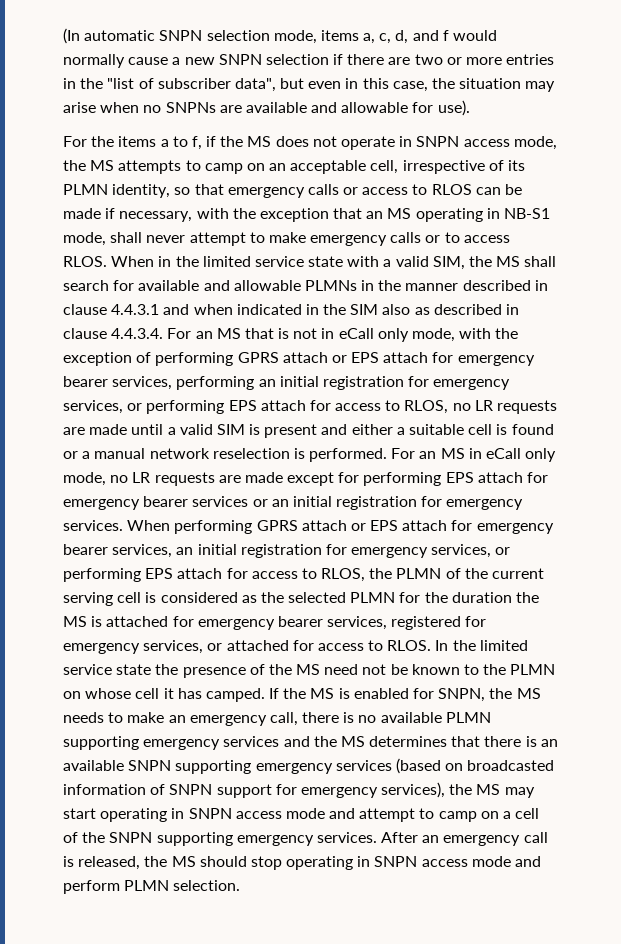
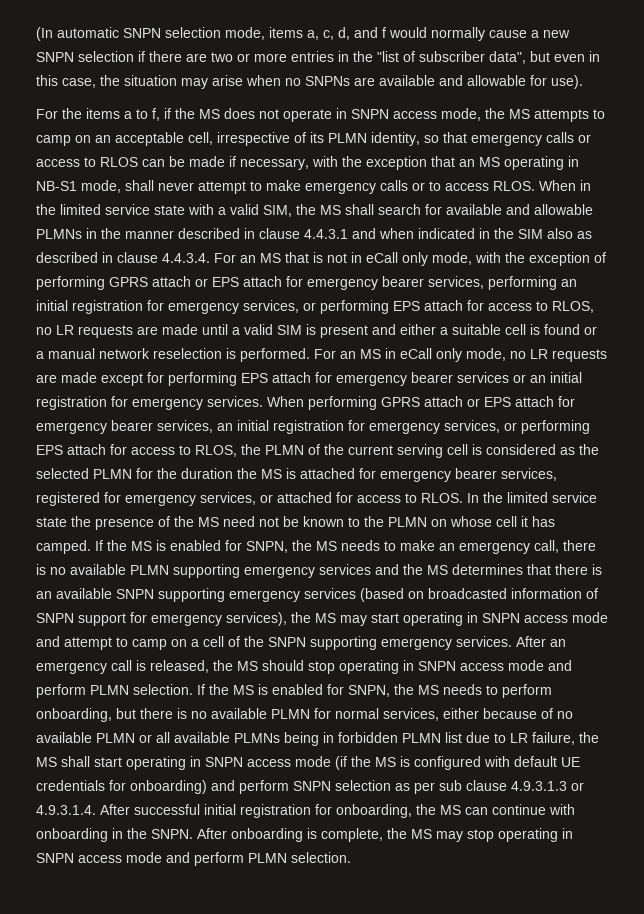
(241, 885) none -> [197,684,552,698] [36,708,573,722] [36,732,599,746] [36,756,580,770] [36,780,584,794] [36,804,575,818] [36,828,573,842] [36,852,351,866] If the MS is enabled for SNPN, the MS needs to perform onboarding, but there is no available PLMN for normal services, either because of no available PLMN or all available PLMNs being in forbidden PLMN list due to LR failure, the MS shall start operating in SNPN access mode (if the MS is configured with default UE credentials for onboarding) and perform SNPN selection as per sub clause 4.9.3.1.3 or 4.9.3.1.4. After successful initial registration for onboarding, the MS can continue with onboarding in the SNPN. After onboarding is complete, the MS may stop operating in SNPN access mode and perform PLMN selection.

